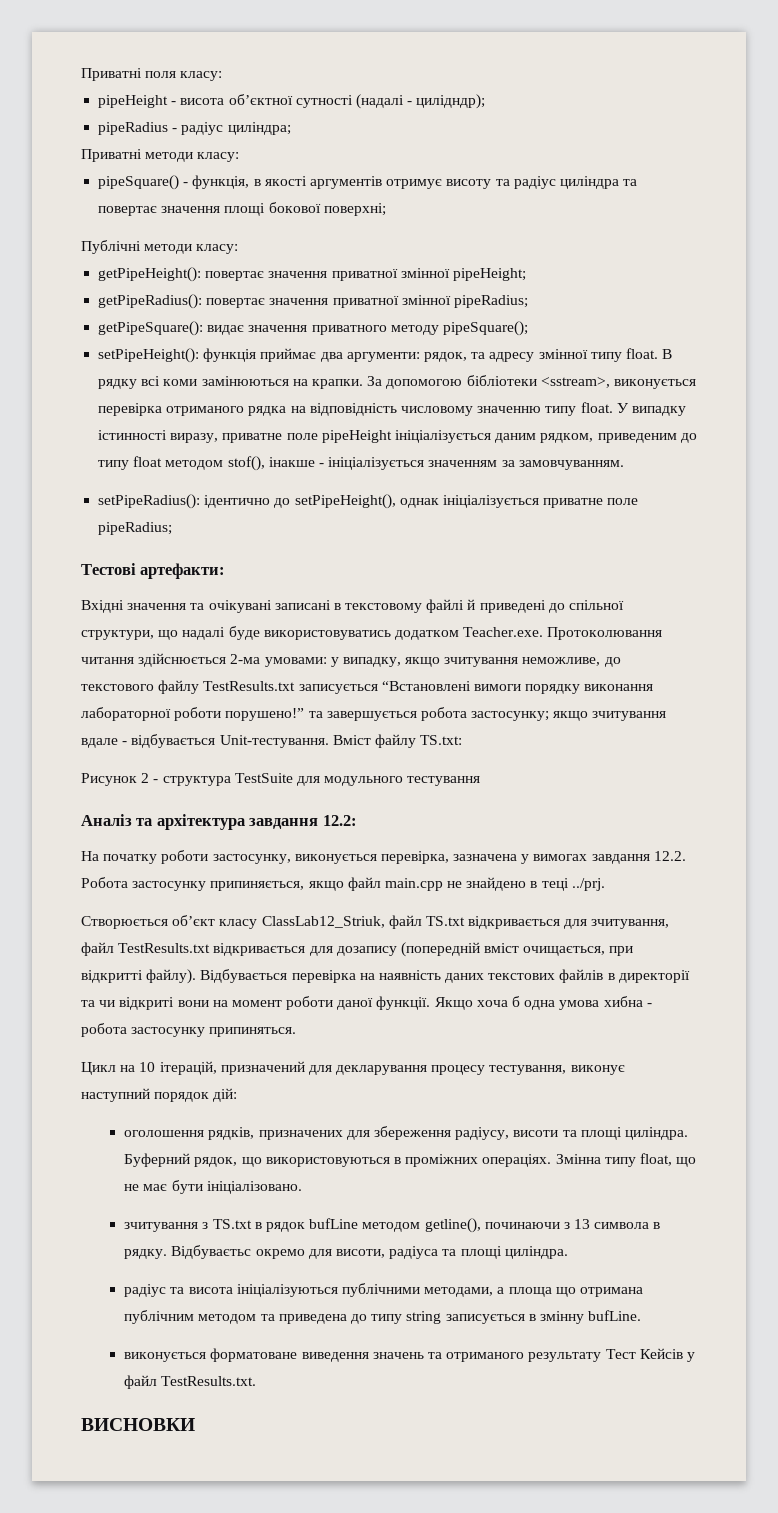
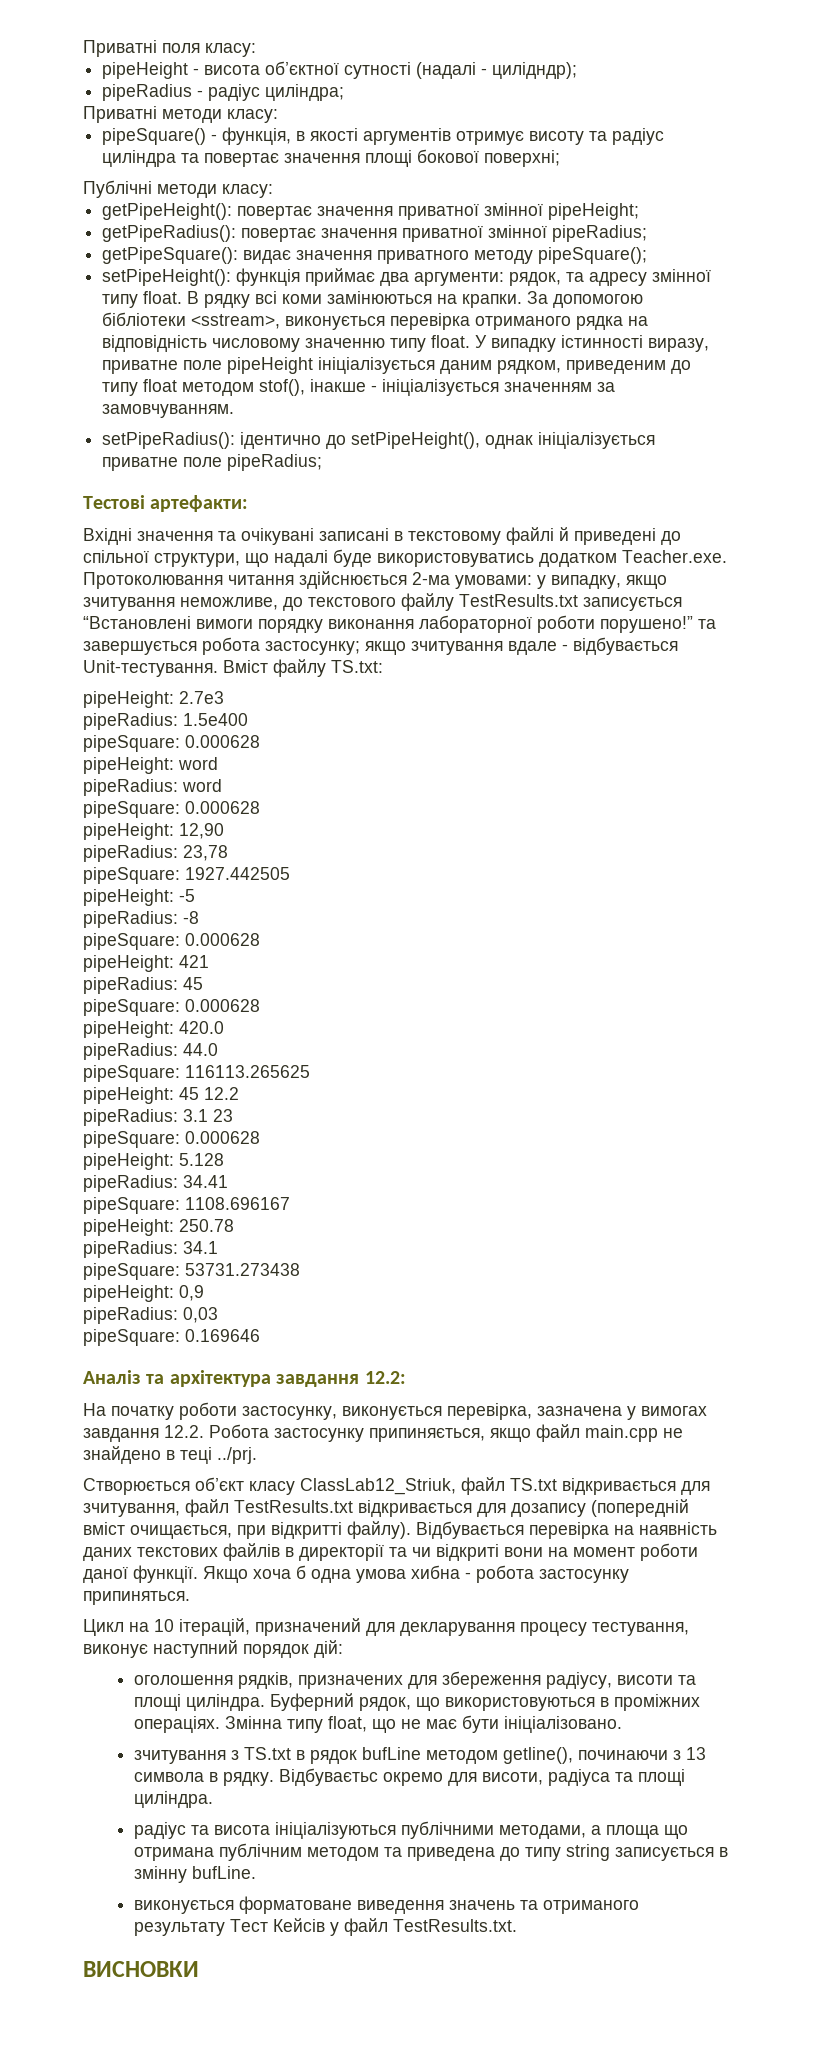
[81,773,481,786] Рисунок 2 - структура TestSuite для модульного тестування -> [83,691,224,708] [83,713,248,730] [83,735,260,752] [83,757,218,774] [83,779,222,796] [83,801,260,818] [83,823,224,840] [83,845,228,862] [83,867,290,884] [83,889,195,906] [83,911,199,928] [83,933,260,950] [83,955,209,972] [83,977,203,994] [83,999,260,1016] [83,1021,224,1038] [83,1043,218,1060] [83,1065,310,1082] [83,1087,239,1104] [83,1109,233,1126] [83,1131,260,1148] [83,1153,224,1170] [83,1175,228,1192] [83,1197,290,1214] [83,1219,234,1236] [83,1241,218,1258] [83,1263,300,1280] [83,1285,204,1302] [83,1307,218,1324] [83,1329,260,1346] pipeHeight: 2.7e3 // pipeRadius: 1.5e400 // pipeSquare: 0.000628 // pipeHeight: word // pipeRadius: word // pipeSquare: 0.000628 // pipeHeight: 12,90 // pipeRadius: 23,78 // pipeSquare: 1927.442505 // pipeHeight: -5 // pipeRadius: -8 // pipeSquare: 0.000628 // pipeHeight: 421 // pipeRadius: 45 // pipeSquare: 0.000628 // pipeHeight: 420.0 // pipeRadius: 44.0 // pipeSquare: 116113.265625 // pipeHeight: 45 12.2 // pipeRadius: 3.1 23 // pipeSquare: 0.000628 // pipeHeight: 5.128 // pipeRadius: 34.41 // pipeSquare: 1108.696167 // pipeHeight: 250.78 // pipeRadius: 34.1 // pipeSquare: 53731.273438 // pipeHeight: 0,9 // pipeRadius: 0,03 // pipeSquare: 0.169646

